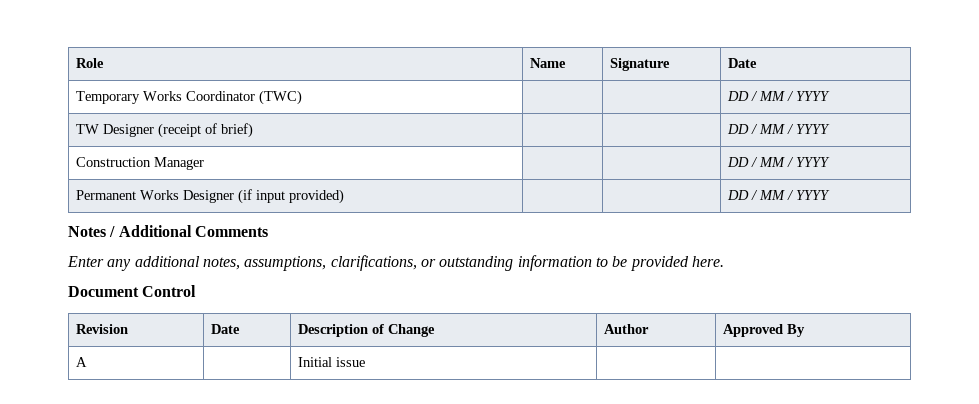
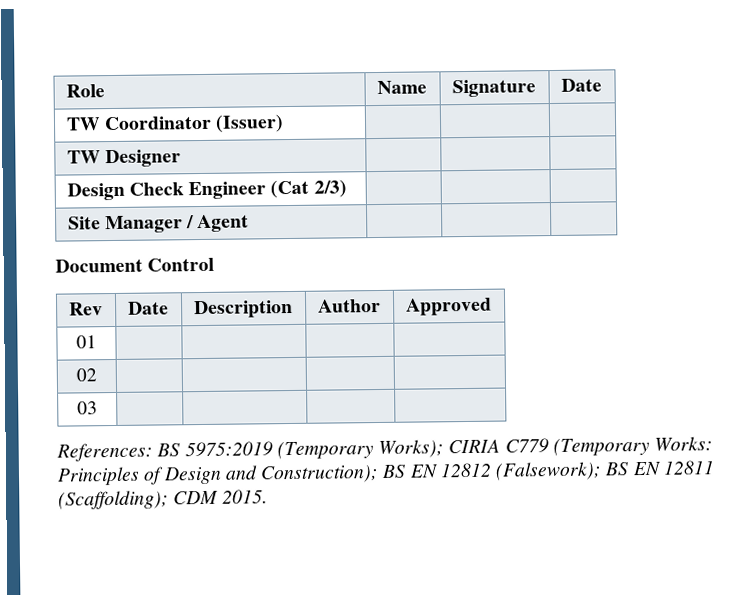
[75,90,302,105] [726,91,830,101] [75,123,253,138] [726,124,830,134] [75,157,204,170] [726,157,830,167] [75,189,344,204] [726,190,830,200] [68,225,268,237] [67,255,724,271] Temporary Works Coordinator (TWC) | | | DD / MM / YYYY // TW Designer (receipt of brief) | | | DD / MM / YYYY // Construction Manager | | | DD / MM / YYYY // Permanent Works Designer (if input provided) | | | DD / MM / YYYY // Notes / Additional Comments // Enter any additional notes, assumptions, clarifications, or outstanding information to be provided here. -> [65,114,285,133] [66,149,181,168] [66,179,347,201] [67,214,250,234] TW Coordinator (Issuer) | | | // TW Designer | | | // Design Check Engineer (Cat 2/3) | | | // Site Manager / Agent | | |
[75,324,128,334] Revision -> [68,302,103,316] Rev
[371,324,435,337] of Change -> (293, 309) none
[786,324,805,337] [75,357,87,367] [297,357,365,367] By // A | | Initial issue | | -> [76,335,97,349] [76,368,97,382] [77,401,98,415] [56,436,714,462] [57,460,715,486] [58,489,268,510] // 01 | | | | // 02 | | | | // 03 | | | | // References: BS 5975:2019 (Temporary Works); CIRIA C779 (Temporary Works: Principles of Design and Construction); BS EN 12812 (Falsework); BS EN 12811 (Scaffolding); CDM 2015.

